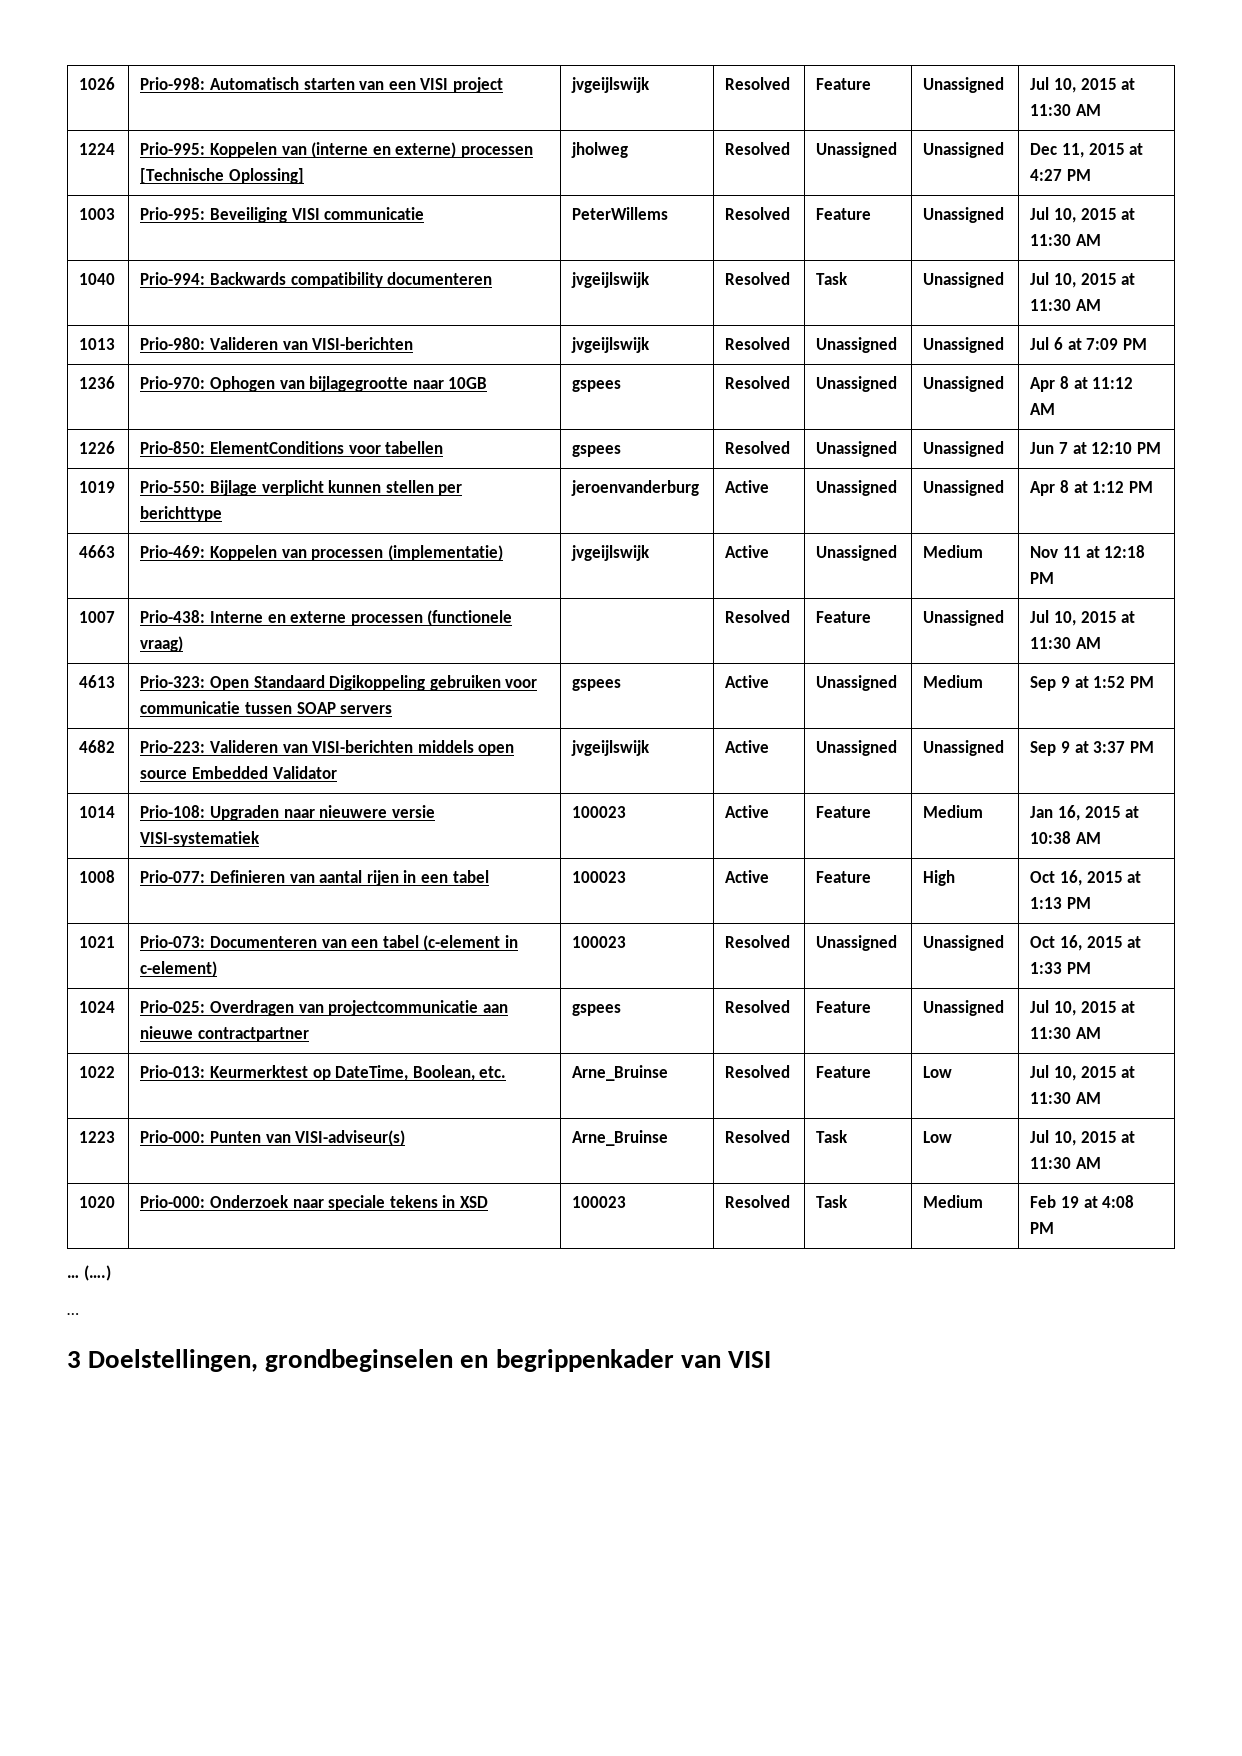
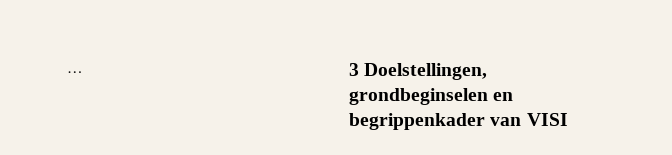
[79,77,116,90] [140,77,503,93] [571,77,651,93] [725,77,791,90] [816,78,872,90] [923,77,1005,93] [1030,77,1136,93] [1030,104,1102,116] [79,143,116,155] [140,142,533,158] [140,168,305,184] [571,142,629,158] [725,142,791,155] [816,142,898,158] [923,142,1005,158] [1030,143,1144,158] [1030,169,1092,181] [79,208,116,220] [140,207,425,223] [572,207,669,220] [725,207,791,220] [816,208,872,220] [923,207,1005,223] [1030,207,1136,223] [1030,234,1102,246] [79,273,116,285] [140,272,493,288] [571,272,651,288] [725,272,791,285] [816,272,849,285] [923,272,1005,288] [1030,272,1136,288] [1030,299,1102,311] [79,338,116,350] [140,337,414,350] [571,337,651,353] [725,337,791,350] [816,337,898,353] [923,337,1005,353] [1030,337,1147,350] [79,376,116,389] [140,376,488,392] [572,380,622,392] [725,376,791,389] [816,376,898,392] [923,376,1005,392] [1030,376,1134,392] [1030,403,1056,415] [79,441,116,454] [140,441,444,454] [572,445,622,457] [725,441,791,454] [816,441,898,457] [923,441,1005,457] [1030,442,1161,454] [79,481,116,493] [140,480,463,496] [140,506,223,522] [571,480,700,496] [725,480,770,493] [816,480,898,496] [923,480,1005,496] [1030,480,1153,496] [79,545,116,558] [140,545,503,561] [571,545,651,561] [725,545,770,558] [816,545,898,561] [923,545,984,558] [1030,545,1146,558] [1030,572,1055,584] [79,611,116,623] [140,610,513,626] [140,636,184,652] [725,610,791,623] [816,611,872,623] [923,610,1005,626] [1030,610,1136,626] [1030,637,1102,649] [79,675,116,688] [140,675,538,691] [140,701,393,714] [572,679,622,691] [725,675,770,688] [816,675,898,691] [923,675,984,688] [1030,676,1154,691] [79,740,116,753] [140,740,515,756] [140,766,337,779] [571,740,651,756] [725,740,770,753] [816,740,898,756] [923,740,1005,756] [1030,741,1154,756] [79,806,116,818] [140,805,435,821] [140,831,261,847] [572,806,627,818] [725,805,770,818] [816,806,872,818] [923,805,984,818] [1030,805,1140,821] [1030,831,1102,844] [79,870,116,883] [140,870,489,886] [572,871,627,883] [725,870,770,883] [816,871,872,883] [923,870,956,886] [1030,870,1142,886] [1030,897,1092,909] [79,936,116,948] [140,935,518,951] [140,961,218,977] [572,936,627,948] [725,935,791,948] [816,935,898,951] [923,935,1005,951] [1030,935,1142,951] [1030,962,1092,974] [79,1001,116,1013] [140,1000,508,1016] [140,1026,310,1042] [572,1004,622,1016] [725,1000,791,1013] [816,1001,872,1013] [923,1000,1005,1016] [1030,1000,1136,1016] [1030,1027,1102,1039] [79,1066,116,1078] [140,1065,507,1081] [572,1065,669,1081] [725,1065,791,1078] [816,1066,872,1078] [923,1066,953,1078] [1030,1065,1136,1081] [1030,1092,1102,1104] [79,1131,116,1143] [140,1130,406,1146] [572,1130,669,1146] [725,1130,791,1143] [816,1130,849,1143] [923,1131,953,1143] [1030,1130,1136,1146] [1030,1157,1102,1169] [79,1196,116,1208] [140,1195,488,1211] [572,1196,627,1208] [725,1195,791,1208] [816,1195,849,1208] [923,1195,984,1208] [1030,1195,1135,1208] [1030,1222,1055,1234] [67,1265,111,1281] 1026 | Prio-998: Automatisch starten van een VISI project | jvgeijlswijk | Resolved | Feature | Unassigned | Jul 10, 2015 at 11:30 AM // 1224 | Prio-995: Koppelen van (interne en externe) processen [Technische Oplossing] | jholweg | Resolved | Unassigned | Unassigned | Dec 11, 2015 at 4:27 PM // 1003 | Prio-995: Beveiliging VISI communicatie | PeterWillems | Resolved | Feature | Unassigned | Jul 10, 2015 at 11:30 AM // 1040 | Prio-994: Backwards compatibility documenteren | jvgeijlswijk | Resolved | Task | Unassigned | Jul 10, 2015 at 11:30 AM // 1013 | Prio-980: Valideren van VISI-berichten | jvgeijlswijk | Resolved | Unassigned | Unassigned | Jul 6 at 7:09 PM // 1236 | Prio-970: Ophogen van bijlagegrootte naar 10GB | gspees | Resolved | Unassigned | Unassigned | Apr 8 at 11:12 AM // 1226 | Prio-850: ElementConditions voor tabellen | gspees | Resolved | Unassigned | Unassigned | Jun 7 at 12:10 PM // 1019 | Prio-550: Bijlage verplicht kunnen stellen per berichttype | jeroenvanderburg | Active | Unassigned | Unassigned | Apr 8 at 1:12 PM // 4663 | Prio-469: Koppelen van processen (implementatie) | jvgeijlswijk | Active | Unassigned | Medium | Nov 11 at 12:18 PM // 1007 | Prio-438: Interne en externe processen (functionele vraag) | | Resolved | Feature | Unassigned | Jul 10, 2015 at 11:30 AM // 4613 | Prio-323: Open Standaard Digikoppeling gebruiken voor communicatie tussen SOAP servers | gspees | Active | Unassigned | Medium | Sep 9 at 1:52 PM // 4682 | Prio-223: Valideren van VISI-berichten middels open source Embedded Validator | jvgeijlswijk | Active | Unassigned | Unassigned | Sep 9 at 3:37 PM // 1014 | Prio-108: Upgraden naar nieuwere versie VISI-systematiek | 100023 | Active | Feature | Medium | Jan 16, 2015 at 10:38 AM // 1008 | Prio-077: Definieren van aantal rijen in een tabel | 100023 | Active | Feature | High | Oct 16, 2015 at 1:13 PM // 1021 | Prio-073: Documenteren van een tabel (c-element in c-element) | 100023 | Resolved | Unassigned | Unassigned | Oct 16, 2015 at 1:33 PM // 1024 | Prio-025: Overdragen van projectcommunicatie aan nieuwe contractpartner | gspees | Resolved | Feature | Unassigned | Jul 10, 2015 at 11:30 AM // 1022 | Prio-013: Keurmerktest op DateTime, Boolean, etc. | Arne_Bruinse | Resolved | Feature | Low | Jul 10, 2015 at 11:30 AM // 1223 | Prio-000: Punten van VISI-adviseur(s) | Arne_Bruinse | Resolved | Task | Low | Jul 10, 2015 at 11:30 AM // 1020 | Prio-000: Onderzoek naar speciale tekens in XSD | 100023 | Resolved | Task | Medium | Feb 19 at 4:08 PM // … (….) // -> (67, 72) none

